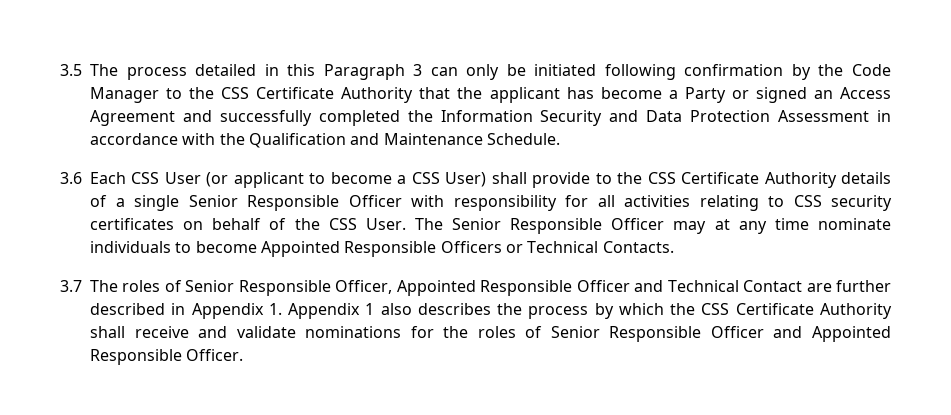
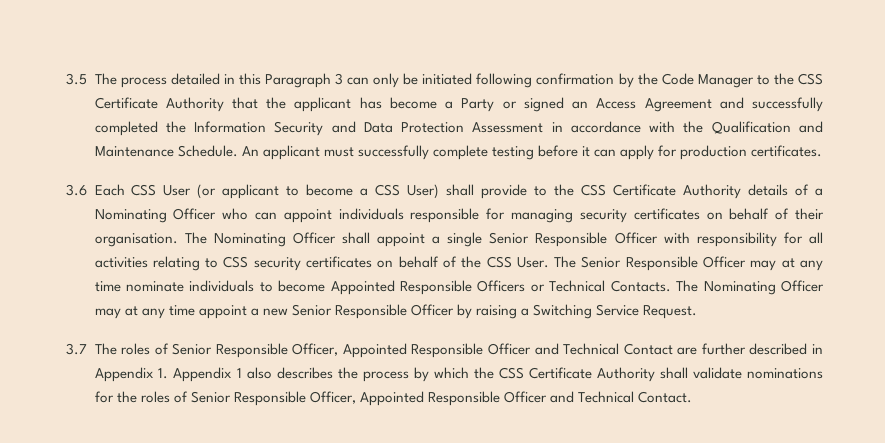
(560, 139) none -> [241,145,823,160] An applicant must successfully complete testing before it can apply for production certificates.
(125, 202) none -> [94,208,824,223] [94,232,441,247] Nominating Officer who can appoint individuals responsible for managing security certificates on behalf of their organisation. The Nominating Officer shall appoint a
(674, 247) none -> [676,280,824,295] [94,304,698,319] The Nominating Officer may at any time appoint a new Senior Responsible Officer by raising a Switching Service Request.
[134,326,228,338] receive and -> (689, 373) none
[710,326,892,342] [90,349,244,365] Officer and Appointed Responsible Officer. -> [309,391,693,406] Officer, Appointed Responsible Officer and Technical Contact.

